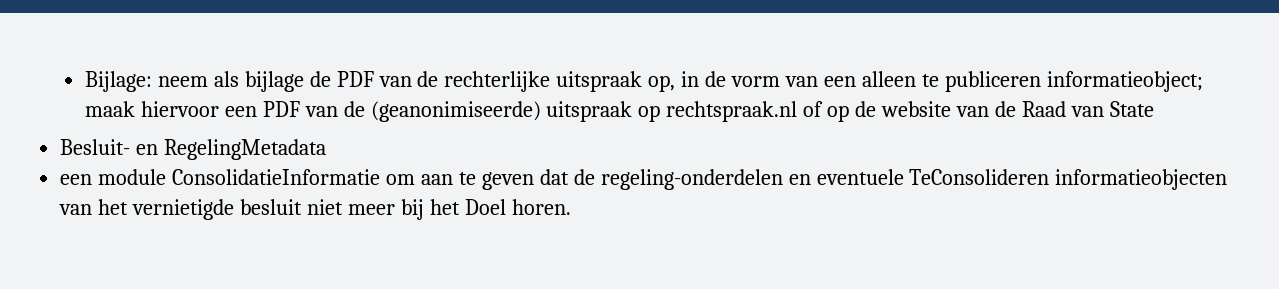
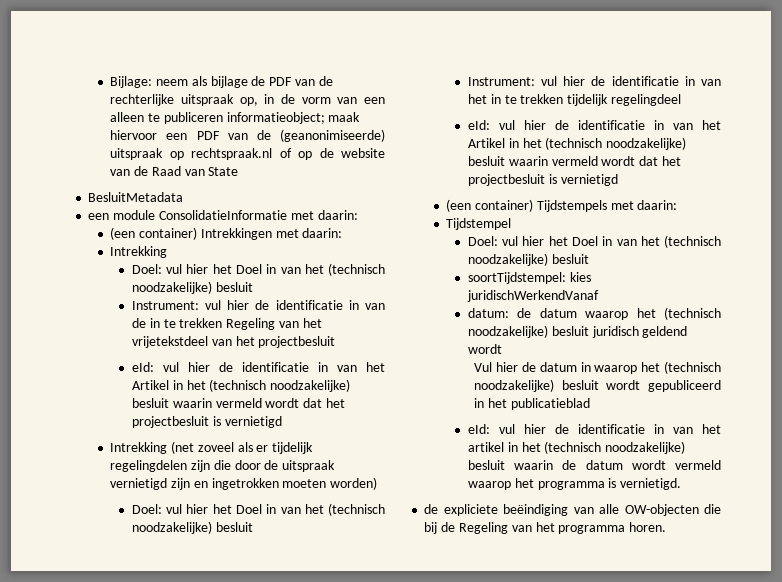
[60,139,327,160] Besluit- en RegelingMetadata -> [88,192,184,202] BesluitMetadata
[386,169,1228,190] [59,199,506,220] om aan te geven dat de regeling-onderdelen en eventuele TeConsolideren informatieobjecten van het vernietigde besluit niet meer bij het Doel -> [290,210,358,220] [110,227,343,240] [110,246,168,258] [131,263,385,276] [131,281,253,294] [131,300,385,310] [131,318,322,330] [131,336,336,348] [131,362,385,372] [131,379,351,392] [131,398,345,408] [131,416,282,428] [110,441,314,454] [110,460,336,472] [110,477,378,490] [131,503,385,516] [131,521,253,534] [467,76,721,86] [467,94,681,106] [467,120,721,130] [467,137,687,150] [467,156,681,166] [467,174,618,186] [446,199,678,212] [446,218,512,230] [467,235,721,248] [467,253,589,266] [467,272,591,284] [466,290,599,302] [467,307,721,320] [467,325,688,338] [467,344,502,354] [474,361,721,374] [474,379,721,392] [474,398,590,410] [467,424,721,434] [467,441,686,454] [467,460,721,470] [467,478,682,490] [424,504,721,516] [424,522,626,534] met daarin: // (een container) Intrekkingen met daarin: // Intrekking // Doel: vul hier het Doel in van het (technisch noodzakelijke) besluit // Instrument: vul hier de identificatie in van de in te trekken Regeling van het vrijetekstdeel van het projectbesluit // eId: vul hier de identificatie in van het Artikel in het (technisch noodzakelijke) besluit waarin vermeld wordt dat het projectbesluit is vernietigd // Intrekking (net zoveel als er tijdelijk regelingdelen zijn die door de uitspraak vernietigd zijn en ingetrokken moeten worden) // Doel: vul hier het Doel in van het (technisch noodzakelijke) besluit // Instrument: vul hier de identificatie in van het in te trekken tijdelijk regelingdeel // eId: vul hier de identificatie in van het Artikel in het (technisch noodzakelijke) besluit waarin vermeld wordt dat het projectbesluit is vernietigd // (een container) Tijdstempels met daarin: // Tijdstempel // Doel: vul hier het Doel in van het (technisch noodzakelijke) besluit // soortTijdstempel: kies juridischWerkendVanaf // datum: de datum waarop het (technisch noodzakelijke) besluit juridisch geldend wordt // Vul hier de datum in waarop het (technisch noodzakelijke) besluit wordt gepubliceerd in het publicatieblad // eId: vul hier de identificatie in van het artikel in het (technisch noodzakelijke) besluit waarin de datum wordt vermeld waarop het programma is vernietigd. // de expliciete beëindiging van alle OW-objecten die bij de Regeling van het programma

